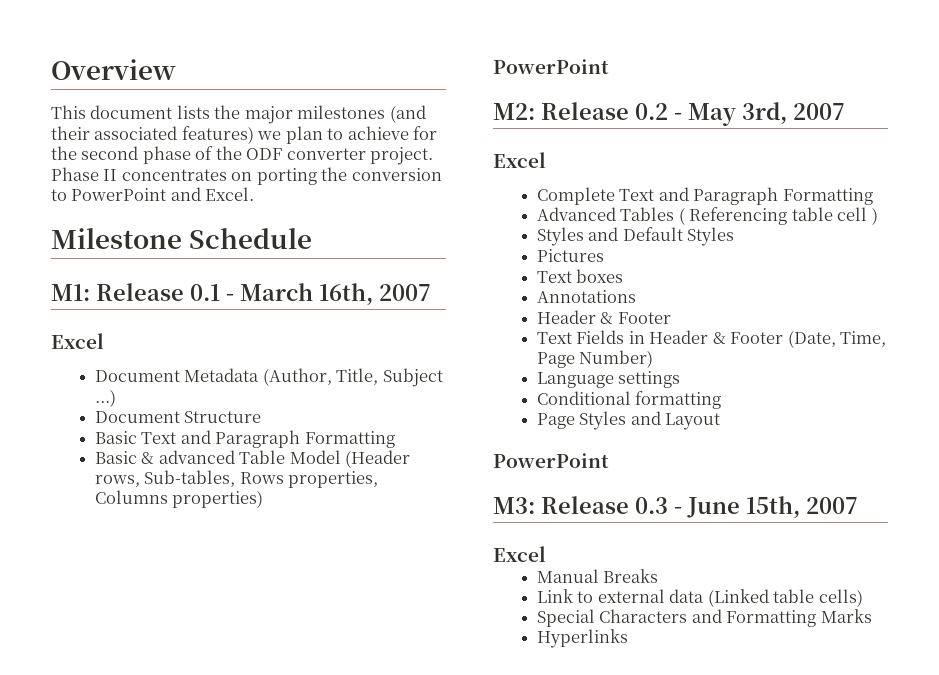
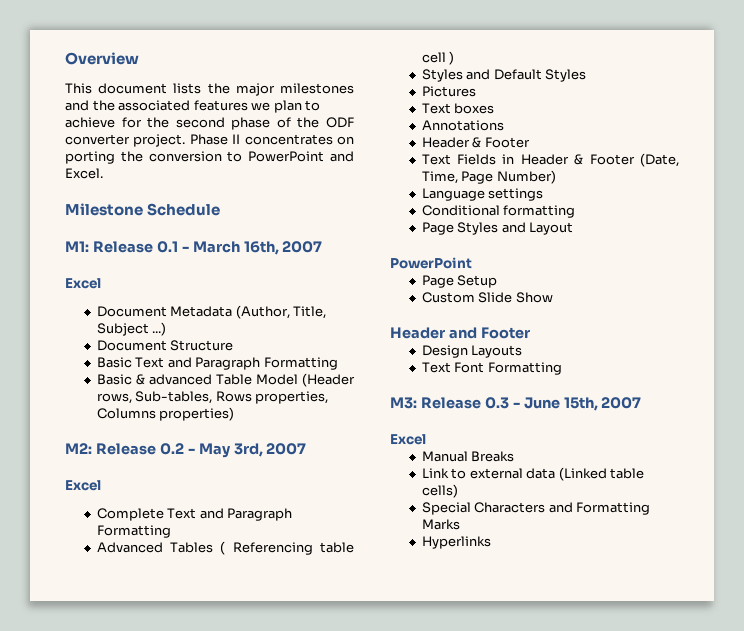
[389,105,426,123] [51,126,254,144] (and their associated features) -> [65,100,248,111] and the associated features
[493,59,609,74] // PowerPoint -> (235, 414) none
(609, 460) none -> [421,275,498,288] [421,292,553,303] [390,327,530,339] [421,345,523,358] [421,362,562,375] // Page Setup // Custom Slide Show // Header and Footer // Design Layouts // Text Font Formatting

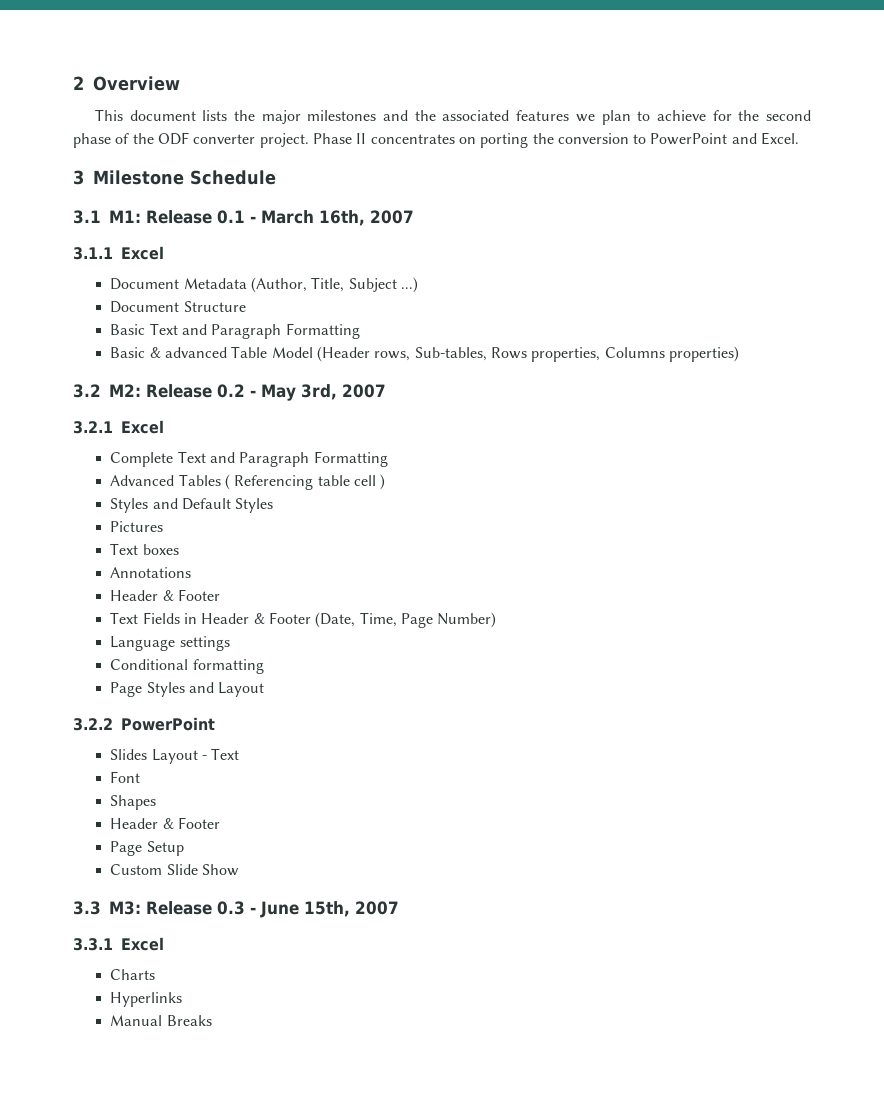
(65, 58) none -> [73,76,84,90] 2
(103, 173) none -> [73,170,84,185] 3
(221, 209) none -> [73,210,101,224] 3.1
(323, 247) none -> [73,247,113,260] 3.1.1
(235, 414) none -> [73,384,101,398] 3.2
(307, 449) none -> [73,421,113,434] 3.2.1
[390,257,472,269] PowerPoint -> [73,717,215,731] [110,748,240,764] [110,771,141,783] [110,795,157,810] [110,817,221,829] 3.2.2 PowerPoint // Slides Layout - Text // Font // Shapes // Header & Footer
[390,327,530,339] [421,345,523,358] [421,362,562,375] Header and Footer // Design Layouts // Text Font Formatting // -> [73,901,101,915] 3.3
[390,434,426,445] Excel -> [73,937,164,951] [110,969,156,980] [110,992,183,1007] 3.3.1 Excel // Charts // Hyperlinks
[421,467,645,481] [421,484,458,498] [421,502,651,515] [421,519,460,530] [421,536,491,549] // Link to external data (Linked table cells) // Special Characters and Formatting Marks // Hyperlinks -> (212, 1020) none

